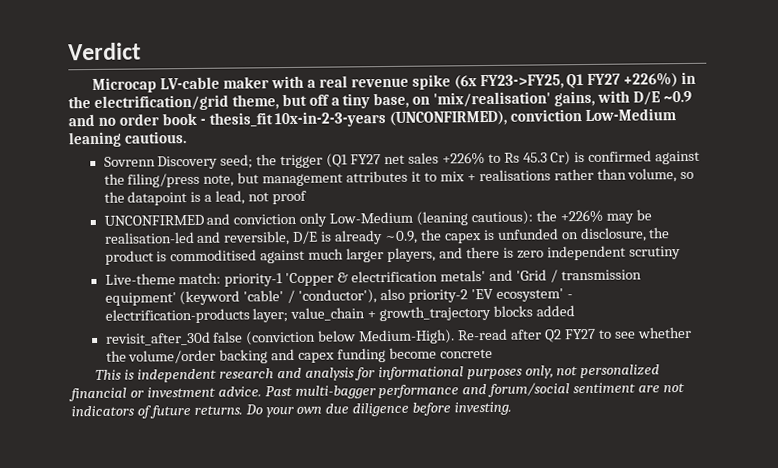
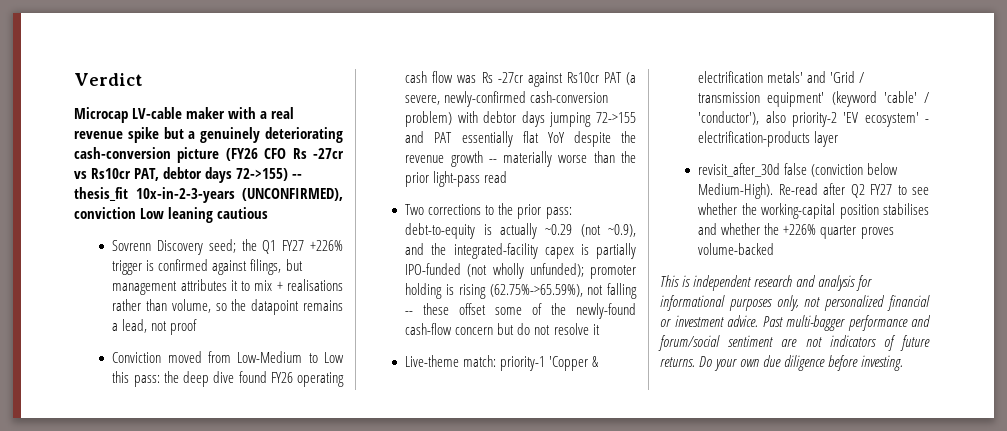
[453,71,697,90] [68,90,692,111] [68,112,206,127] (6x FY23->FY25, Q1 FY27 +226%) in the electrification/grid theme, but off a tiny base, on 'mix/realisation' gains, with D/E ~0.9 and no order book - -> [163,127,343,143] [74,147,344,163] [74,167,303,183] but a genuinely deteriorating cash-conversion picture (FY26 CFO Rs -27cr vs Rs10cr PAT, debtor days 72->155) --
[585,108,678,122] [68,131,187,148] Low-Medium leaning cautious. -> [140,207,269,223] Low leaning cautious
[280,150,701,169] [103,172,235,188] trigger (Q1 FY27 net sales +226% to Rs 45.3 Cr) is confirmed against the filing/press note, -> [262,240,344,254] [112,259,282,275] Q1 FY27 +226% trigger is confirmed against filings,
[190,191,202,203] is -> [303,300,344,311] remains
[103,209,652,227] [103,227,671,246] [104,245,681,265] UNCONFIRMED and conviction only Low-Medium (leaning cautious): the +226% may be realisation-led and reversible, D/E is already ~0.9, the capex is unfunded on disclosure, the product is commoditised against much larger players, and there is zero independent scrutiny -> [112,351,345,363] [112,371,344,387] [405,71,636,87] [405,91,609,107] [405,111,636,127] [405,131,636,147] [405,151,636,167] [405,171,508,187] [405,203,572,219] [405,223,636,239] [405,243,636,259] [405,263,636,279] [405,283,637,299] [405,303,636,319] [405,323,600,335] Conviction moved from Low-Medium to Low this pass: the deep dive found FY26 operating cash flow was Rs -27cr against Rs10cr PAT (a severe, newly-confirmed cash-conversion problem) with debtor days jumping 72->155 and PAT essentially flat YoY despite the revenue growth -- materially worse than the prior light-pass read // Two corrections to the prior pass: debt-to-equity is actually ~0.29 (not ~0.9), and the integrated-facility capex is partially IPO-funded (not wholly unfunded); promoter holding is rising (62.75%->65.59%), not falling -- these offset some of the newly-found cash-flow concern but do not resolve it
[252,305,576,323] layer; value_chain + growth_trajectory blocks added -> [814,131,839,147] layer
[128,347,493,364] volume/order backing and capex funding become concrete -> [761,203,929,219] [698,223,894,239] [698,243,775,255] working-capital position stabilises and whether the +226% quarter proves volume-backed

